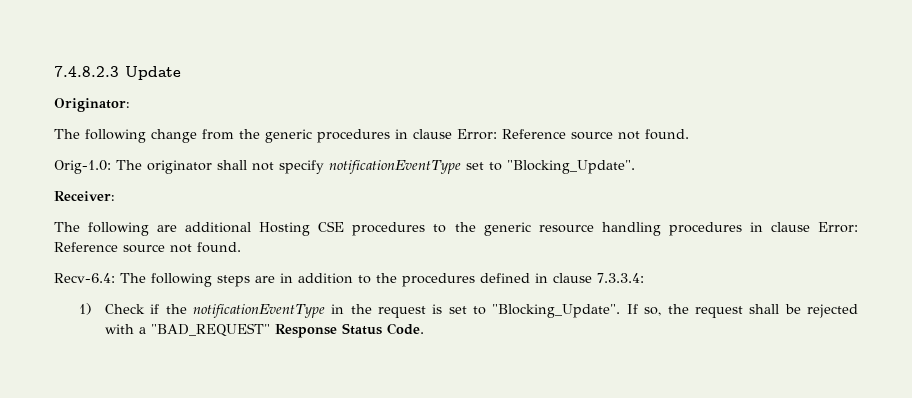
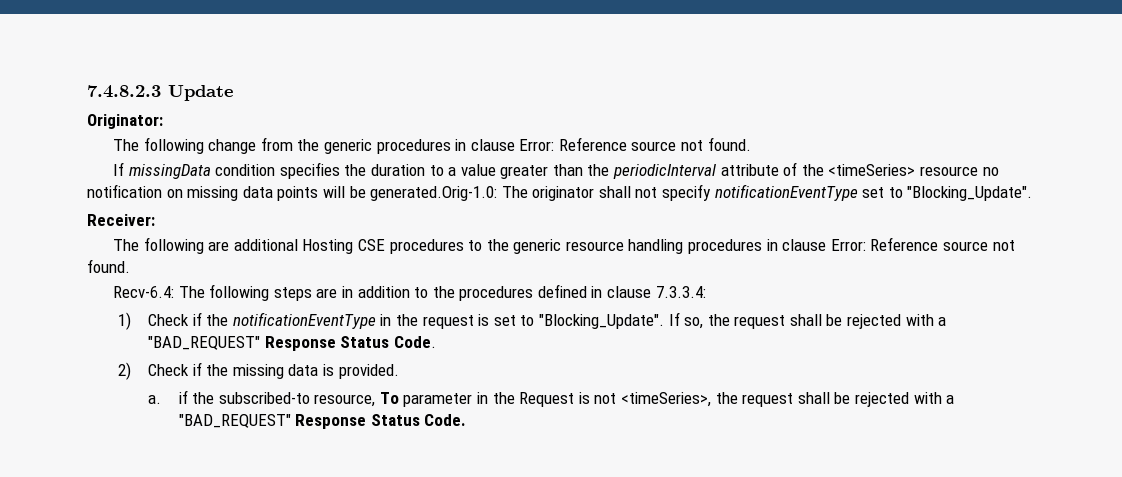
[54,160,111,174] Orig-1.0: -> [112,162,999,179] [87,184,498,201] If missingData condition specifies the duration to a value greater than the periodicInterval attribute of the <timeSeries> resource no notification on missing data points will be generated.Orig-1.0:
(424, 329) none -> [117,362,399,380] [148,390,955,407] [178,414,467,429] // 2) Check if the missing data is provided. // a. if the subscribed-to resource, To parameter in the Request is not <timeSeries>, the request shall be rejected with a "BAD_REQUEST" Response Status Code.

